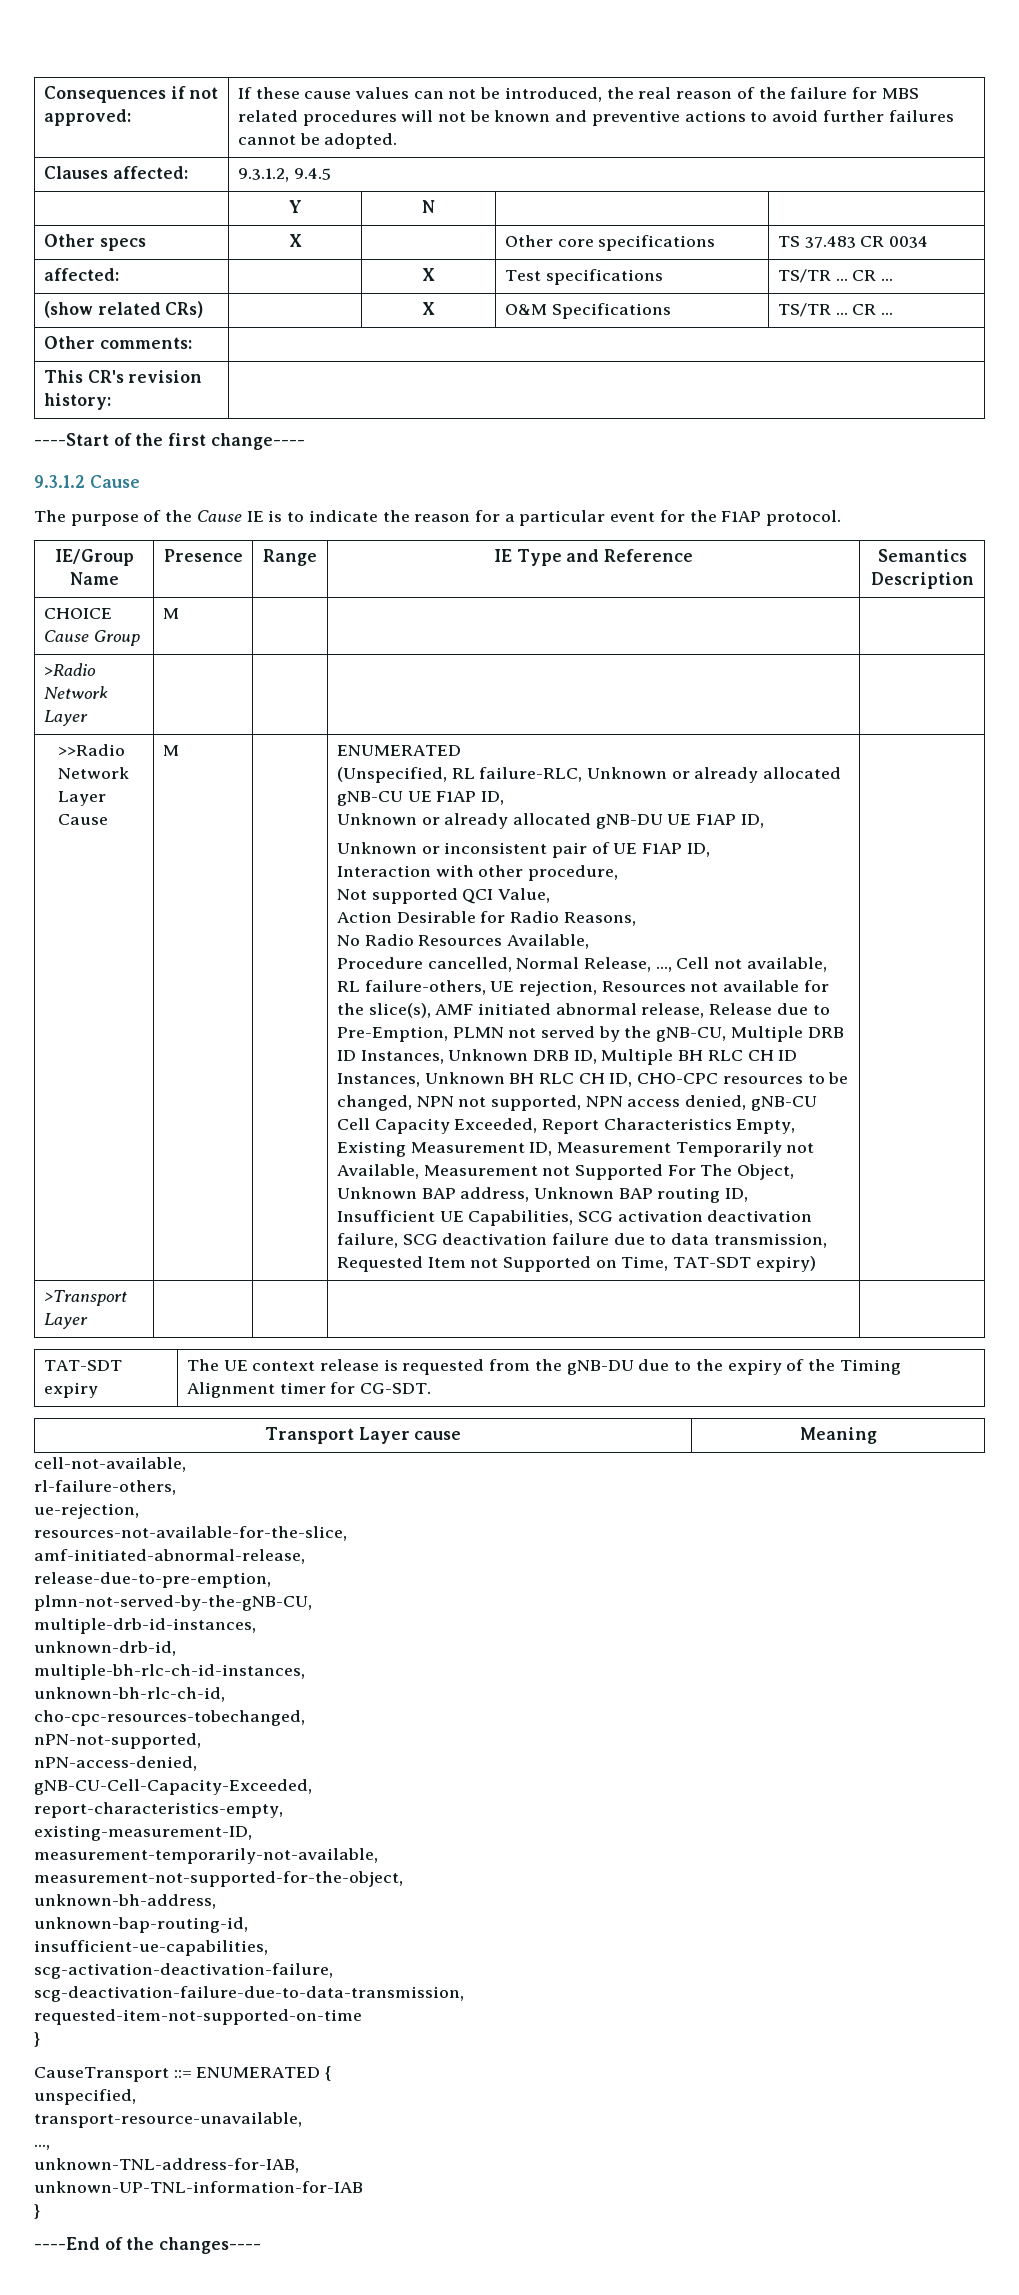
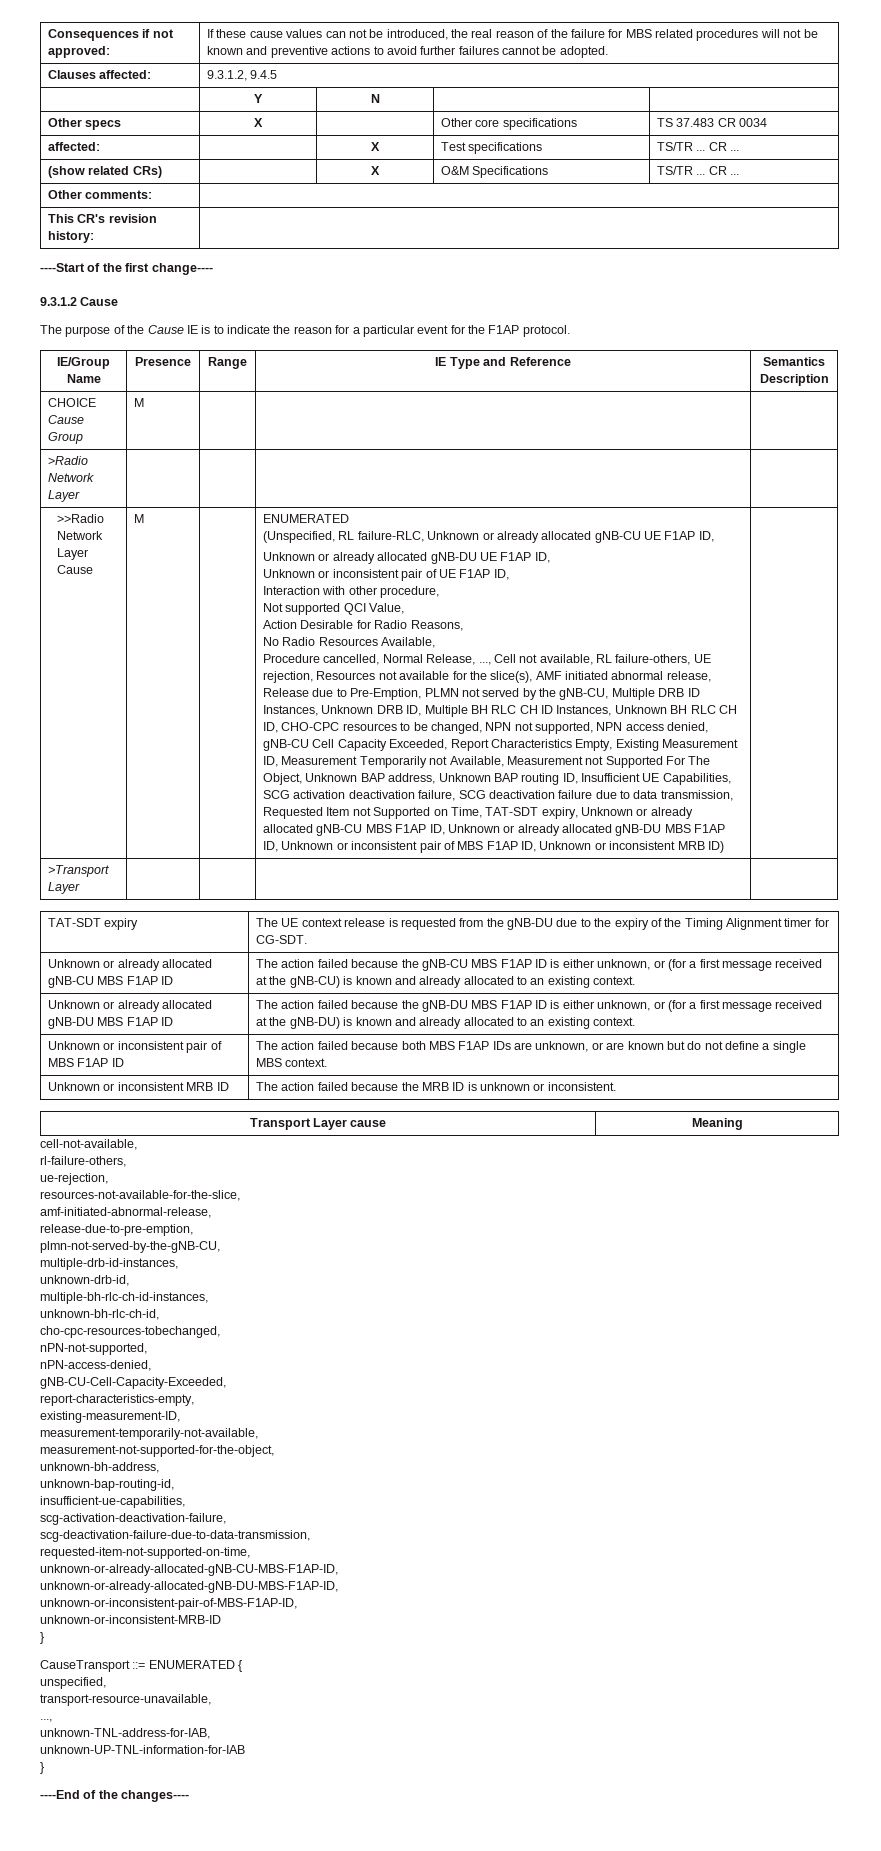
[755,1256,816,1272] expiry) -> [541,807,693,819] [263,824,726,836] [263,841,724,853] expiry, Unknown or already allocated gNB-CU MBS F1AP ID, Unknown or already allocated gNB-DU MBS F1AP ID, Unknown or inconsistent pair of MBS F1AP ID, Unknown or inconsistent MRB ID)
(431, 1388) none -> [48,959,213,971] [48,976,174,988] [256,959,823,971] [256,976,636,988] [48,1000,213,1012] [48,1017,174,1029] [256,1000,823,1012] [256,1017,636,1029] [48,1041,222,1053] [48,1058,124,1067] [256,1041,806,1053] [256,1058,328,1067] [48,1082,229,1091] [256,1082,616,1091] // Unknown or already allocated gNB-CU MBS F1AP ID | The action failed because the gNB-CU MBS F1AP ID is either unknown, or (for a first message received at the gNB-CU) is known and already allocated to an existing context. // Unknown or already allocated gNB-DU MBS F1AP ID | The action failed because the gNB-DU MBS F1AP ID is either unknown, or (for a first message received at the gNB-DU) is known and already allocated to an existing context. // Unknown or inconsistent pair of MBS F1AP ID | The action failed because both MBS F1AP IDs are unknown, or are known but do not define a single MBS context. // Unknown or inconsistent MRB ID | The action failed because the MRB ID is unknown or inconsistent.
[34,2009,362,2025] requested-item-not-supported-on-time -> [40,1547,250,1559] [40,1564,338,1576] [40,1581,338,1593] [40,1598,297,1610] [40,1615,221,1624] requested-item-not-supported-on-time, // unknown-or-already-allocated-gNB-CU-MBS-F1AP-ID, // unknown-or-already-allocated-gNB-DU-MBS-F1AP-ID, // unknown-or-inconsistent-pair-of-MBS-F1AP-ID, // unknown-or-inconsistent-MRB-ID

